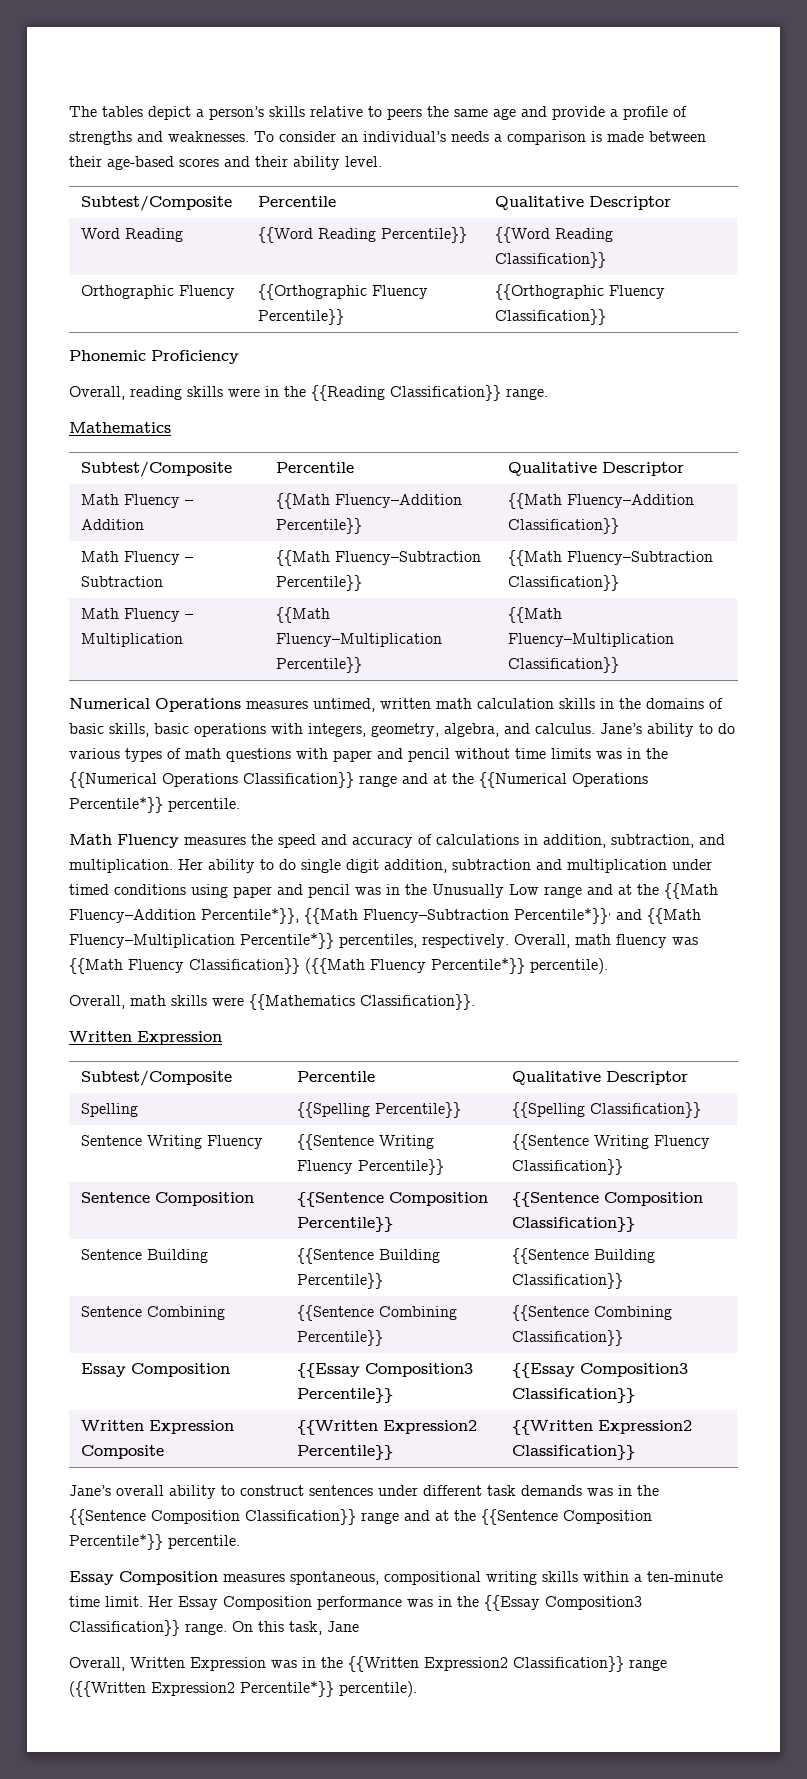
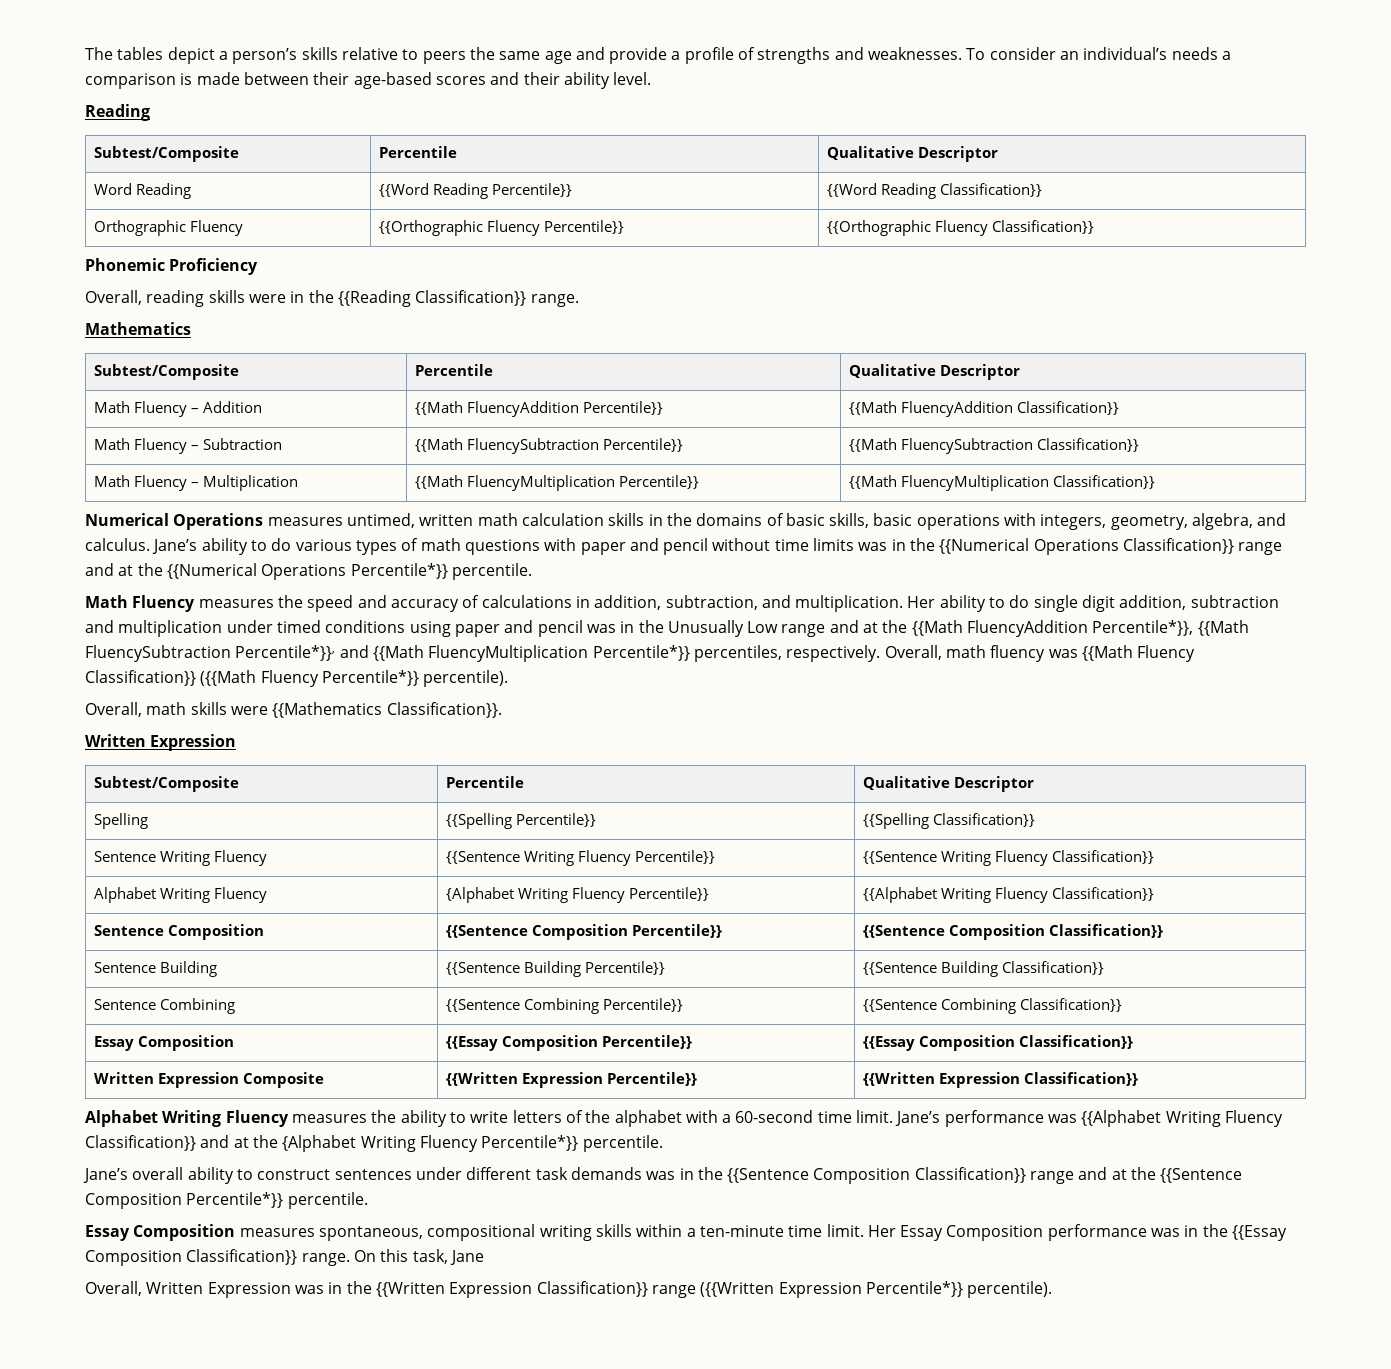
(382, 161) none -> [85,104,150,121] // Reading
[334,494,462,508] [275,518,362,534] [507,493,694,509] Fluency–Addition Percentile}} | {{Math Fluency–Addition -> [466,401,663,417] [848,401,1013,417] FluencyAddition Percentile}} | {{Math FluencyAddition
[334,551,481,565] [275,575,362,591] [507,550,713,566] Fluency–Subtraction Percentile}} | {{Math Fluency–Subtraction -> [466,438,683,454] [848,438,1033,454] FluencySubtraction Percentile}} | {{Math FluencySubtraction
[275,633,442,647] [275,657,362,673] [507,607,562,623] [507,633,674,647] Fluency–Multiplication Percentile}} | {{Math Fluency–Multiplication -> [466,475,699,491] [848,475,1049,491] FluencyMultiplication Percentile}} | {{Math FluencyMultiplication
[69,909,196,923] Fluency–Addition -> [967,620,1089,637] FluencyAddition
[363,909,509,923] Fluency–Subtraction -> [85,645,231,662] FluencySubtraction
[69,934,235,948] Fluency–Multiplication -> [428,645,589,662] FluencyMultiplication
(623, 1167) none -> [93,887,267,903] [445,887,709,903] [862,887,1154,903] // Alphabet Writing Fluency | {Alphabet Writing Fluency Percentile}} | {{Alphabet Writing Fluency Classification}}
[364,1363,473,1377] Composition3 -> [501,1035,598,1051] Composition
[579,1363,688,1377] Composition3 -> [918,1035,1015,1051] Composition
[382,1420,477,1434] Expression2 -> [521,1072,603,1088] Expression
[597,1420,692,1434] [511,1445,635,1460] Expression2 Classification}} -> [938,1072,1138,1088] [85,1110,1284,1127] [85,1135,663,1152] Expression Classification}} // Alphabet Writing Fluency measures the ability to write letters of the alphabet with a 60-second time limit. Jane’s performance was {{Alphabet Writing Fluency Classification}} and at the {Alphabet Writing Fluency Percentile*}} percentile.
[545,1596,642,1610] Composition3 -> [85,1250,182,1266] Composition
[424,1657,508,1671] Expression2 -> [449,1282,533,1298] Expression
[151,1682,235,1696] Expression2 -> [778,1282,862,1298] Expression

